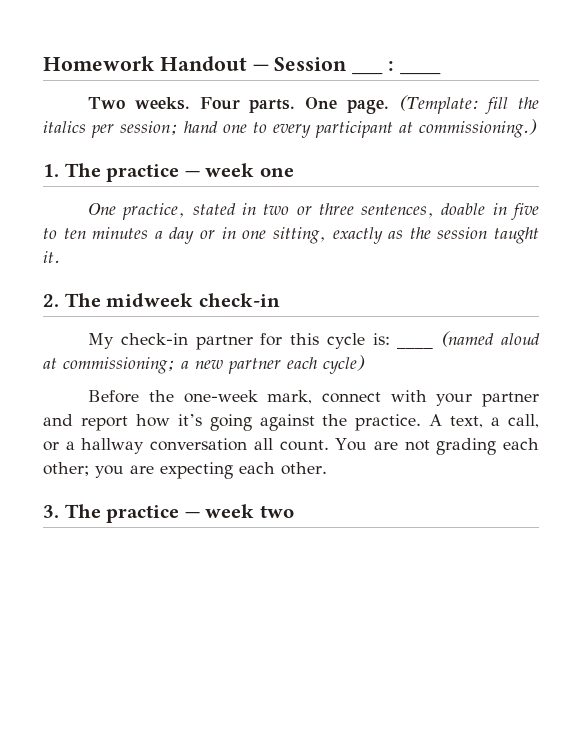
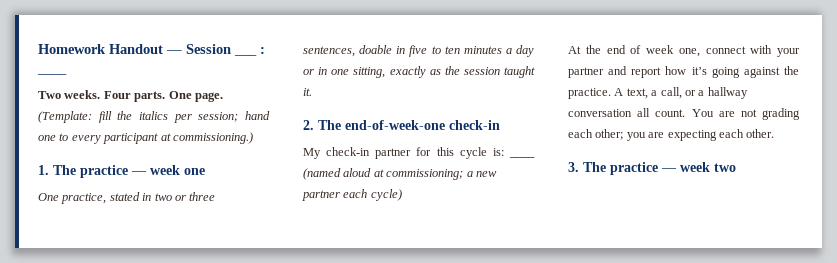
[106,293,194,307] midweek -> [345,120,445,130] end-of-week-one
[88,390,313,404] Before the one-week mark, -> [568,45,700,57] At the end of week one,

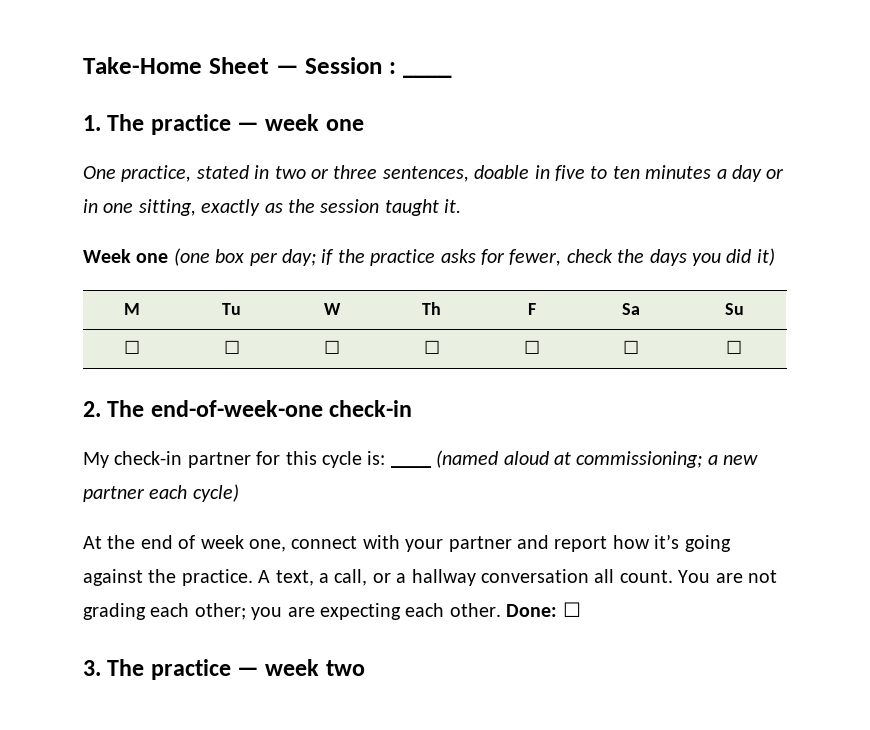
[38,44,163,54] Homework Handout -> [83,57,269,74] Take-Home Sheet
[234,54,257,56] ___ -> (383, 65) none
[38,90,223,102] [38,111,270,123] [38,132,253,144] // Two weeks. Four parts. One page. (Template: fill the italics per session; hand one to every participant at commissioning.) -> (452, 76) none
(312, 92) none -> [83,248,775,266] [123,303,140,315] [222,303,241,315] [323,303,341,315] [422,302,441,315] [528,303,536,315] [622,303,640,315] [724,303,744,315] [123,340,140,354] [223,340,240,354] [323,340,340,354] [423,340,440,354] [524,340,540,354] [623,340,639,354] [726,340,742,354] // Week one (one box per day; if the practice asks for fewer, check the days you did it) // M | Tu | W | Th | F | Sa | Su // ☐ | ☐ | ☐ | ☐ | ☐ | ☐ | ☐
(775, 133) none -> [506,602,581,617] Done: ☐

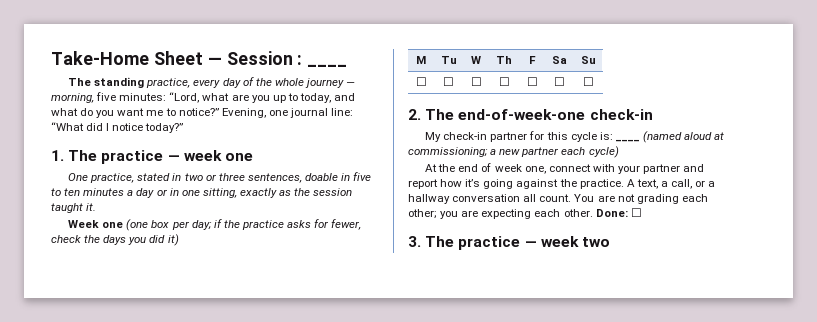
(452, 76) none -> [68,77,356,88] [51,92,356,103] [51,108,354,118] [51,122,184,133] // The standing practice, every day of the whole journey — morning, five minutes: “Lord, what are you up to today, and what do you want me to notice?” Evening, one journal line: “What did I notice today?”

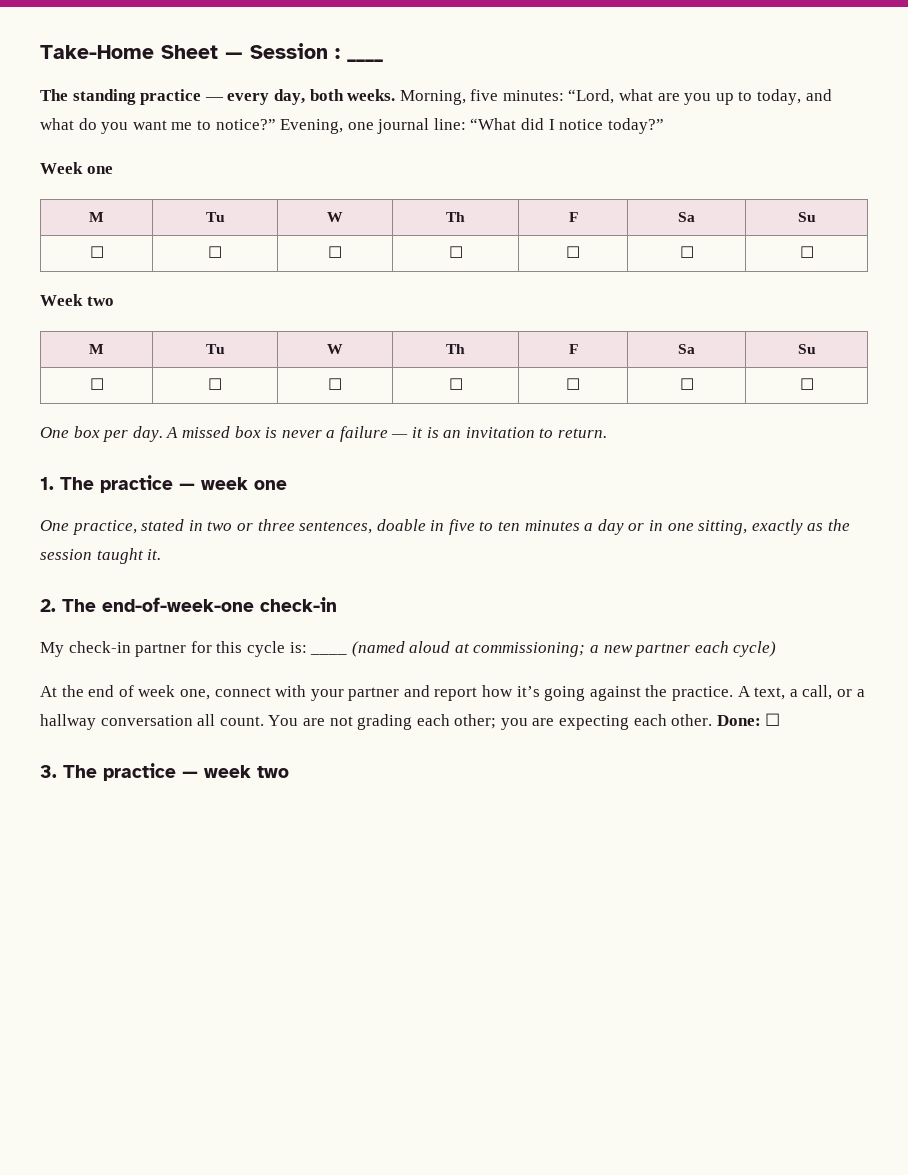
[146,77,356,88] [51,93,94,103] practice, every day of the whole journey — morning, -> [140,89,466,105] practice — every day, both weeks. Morning,
(184, 128) none -> [40,162,113,174] [89,212,104,222] [205,212,225,222] [327,212,343,222] [446,212,465,222] [568,212,578,222] [678,212,695,222] [797,212,816,222] [89,246,104,258] [208,246,222,258] [328,246,342,258] [448,246,463,258] [566,246,580,258] [679,246,694,258] [799,246,814,258] [40,294,114,306] [89,344,104,354] [205,344,225,354] [327,344,343,354] [446,344,465,354] [568,344,578,354] [678,344,695,354] [797,344,816,354] [89,378,104,390] [208,378,222,390] [328,378,342,390] [448,378,463,390] [566,378,580,390] [679,378,694,390] [799,378,814,390] [40,426,608,442] // Week one // M | Tu | W | Th | F | Sa | Su // ☐ | ☐ | ☐ | ☐ | ☐ | ☐ | ☐ // Week two // M | Tu | W | Th | F | Sa | Su // ☐ | ☐ | ☐ | ☐ | ☐ | ☐ | ☐ // One box per day. A missed box is never a failure — it is an invitation to return.
[68,219,362,231] [51,234,179,246] [416,56,426,64] [440,56,457,64] [471,56,481,64] [496,56,512,64] [528,56,536,64] [551,56,567,64] [580,56,596,64] [415,77,427,86] [443,77,454,86] [470,77,482,86] [498,77,510,86] [526,77,538,86] [553,77,565,86] [582,77,594,86] // Week one (one box per day; if the practice asks for fewer, check the days you did it) // M | Tu | W | Th | F | Sa | Su // ☐ | ☐ | ☐ | ☐ | ☐ | ☐ | ☐ -> (162, 554) none

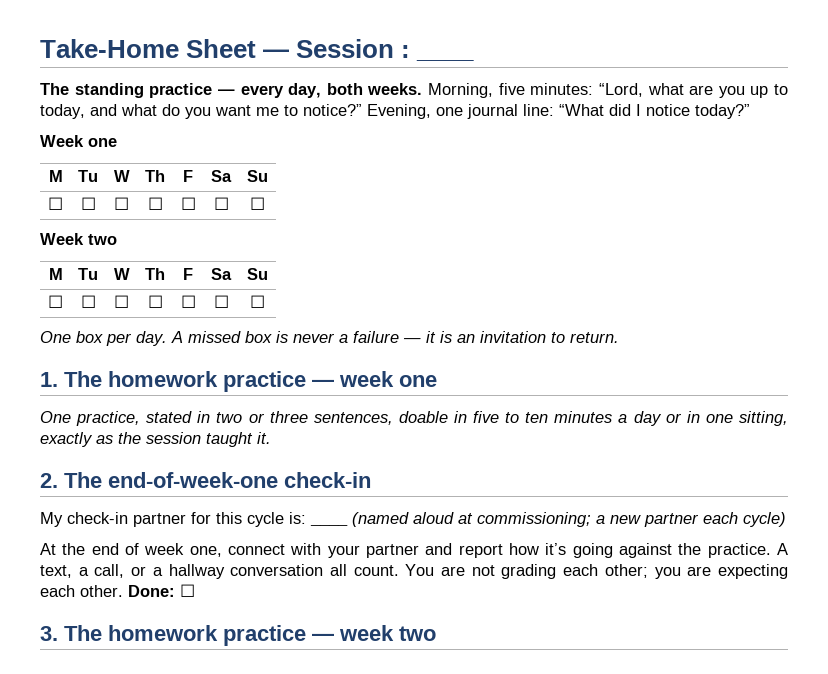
(94, 483) none -> [108,371,218,387] homework
(97, 771) none -> [108,625,218,641] homework

